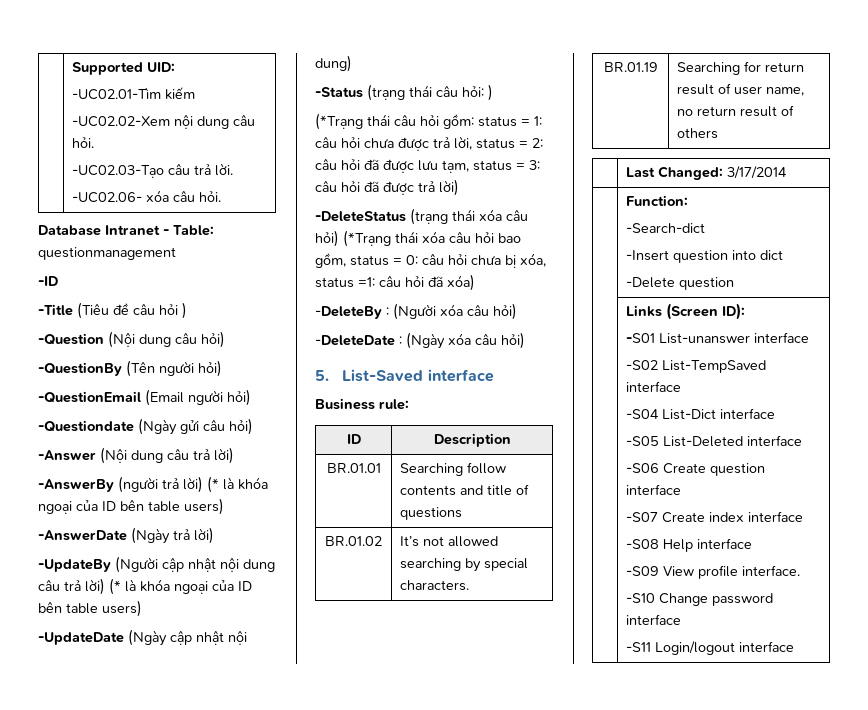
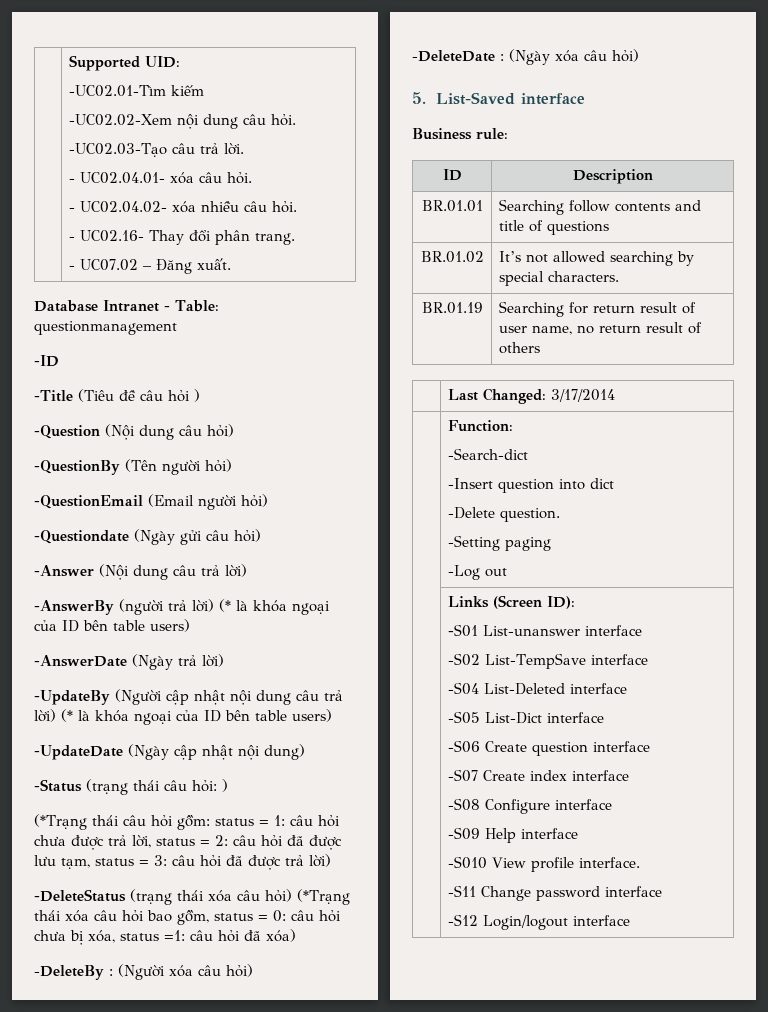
[72,192,143,203] -UC02.06- -> [68,172,165,184] - UC02.04.01-
(222, 196) none -> [68,201,297,213] [68,230,295,245] [68,258,231,274] // - UC02.04.02- xóa nhiều câu hỏi. // - UC02.16- Thay đổi phân trang. // - UC07.02 – Đăng xuất.
[679,277,735,290] question -> [499,508,560,522] [447,535,551,551] [447,565,507,580] question. // -Setting paging // -Log out
[662,360,767,373] List-TempSaved -> [484,653,586,669] List-TempSave
[662,409,717,420] List-Dict -> [483,683,565,695] List-Deleted
[663,436,744,447] List-Deleted -> [484,712,542,724] List-Dict
(660, 544) none -> [484,799,612,814] [447,827,480,840] Configure interface // -S09
[626,566,660,576] -S09 -> [447,856,487,869] -S010
[626,593,656,603] -S10 -> [447,885,476,897] -S11
[626,642,652,652] -S11 -> [447,914,478,926] -S12

